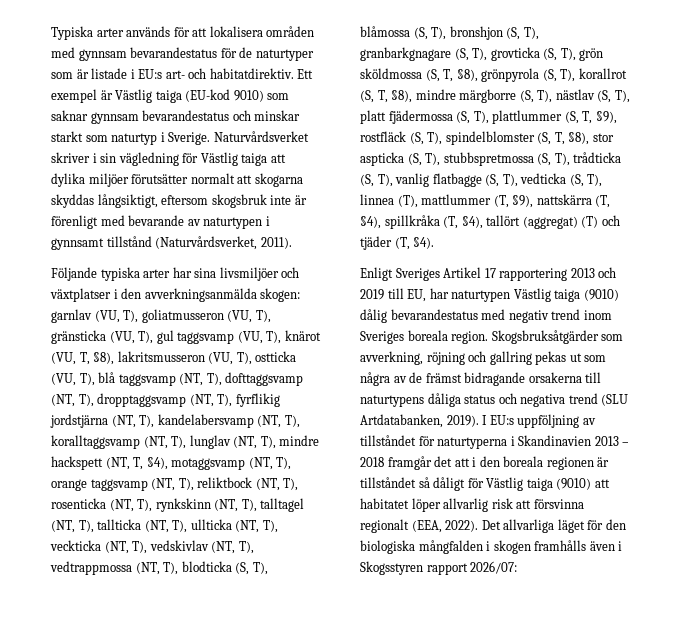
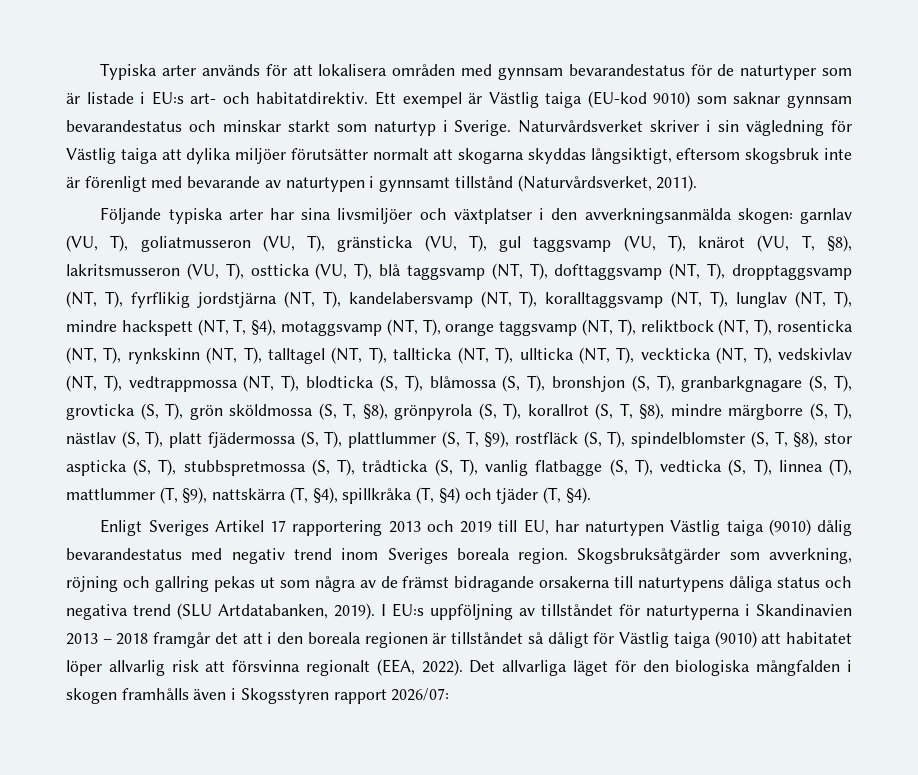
[461,215,599,229] §4), tallört (aggregat) (T) -> [438,487,460,504] §4)

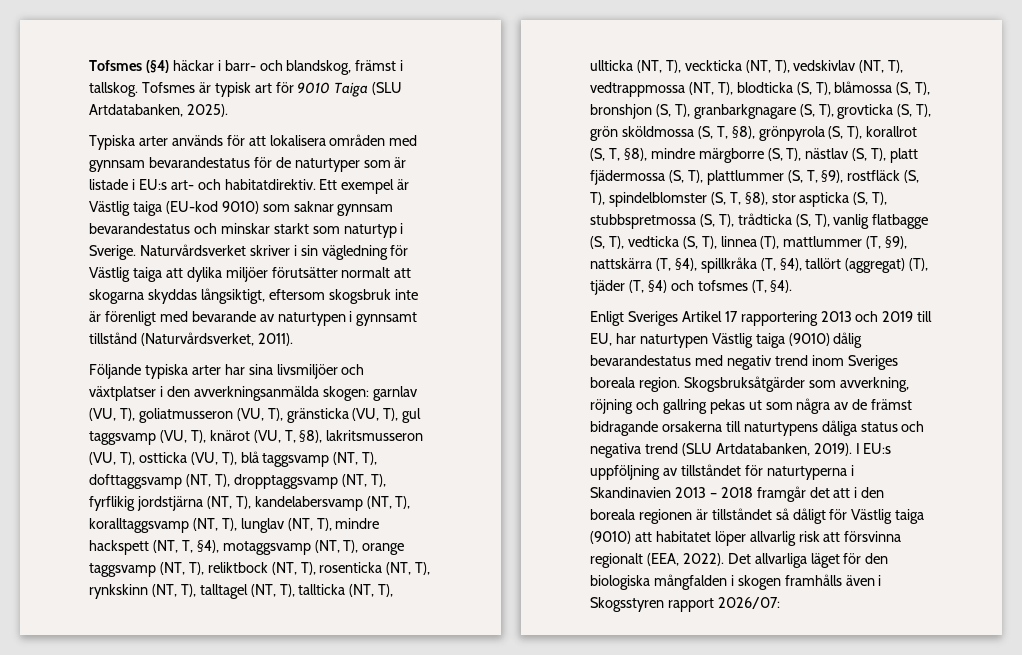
(100, 71) none -> [89,60,404,75] [89,82,403,97] [89,104,228,117] Tofsmes (§4) häckar i barr- och blandskog, främst i tallskog. Tofsmes är typisk art för 9010 Taiga (SLU Artdatabanken, 2025). //
(435, 495) none -> [779,258,929,273] [590,280,644,295] §4), tallört (aggregat) (T), tjäder (T,
[496,488,539,504] tjäder -> [697,280,748,291] tofsmes

